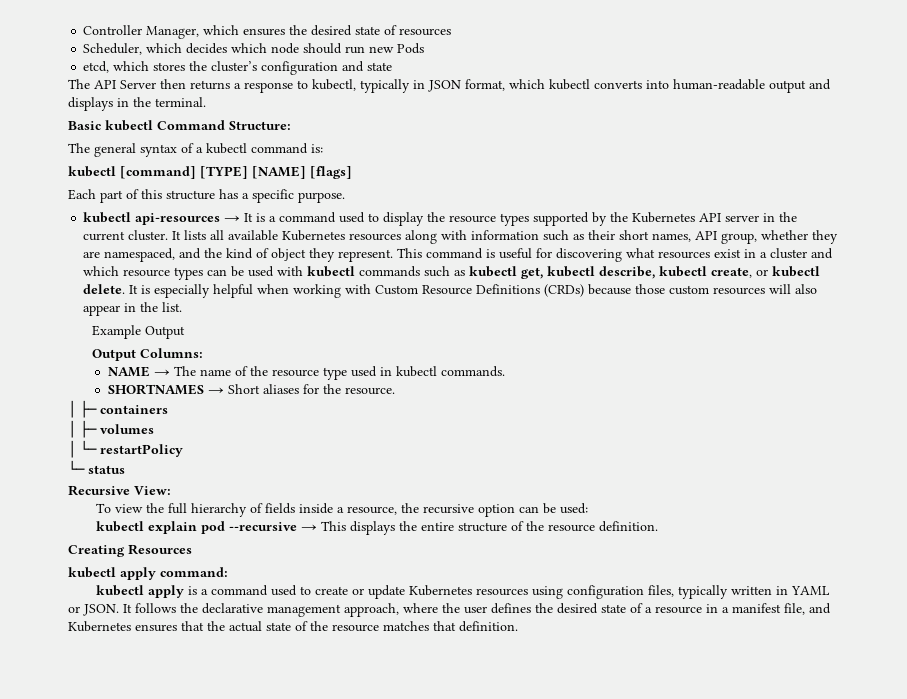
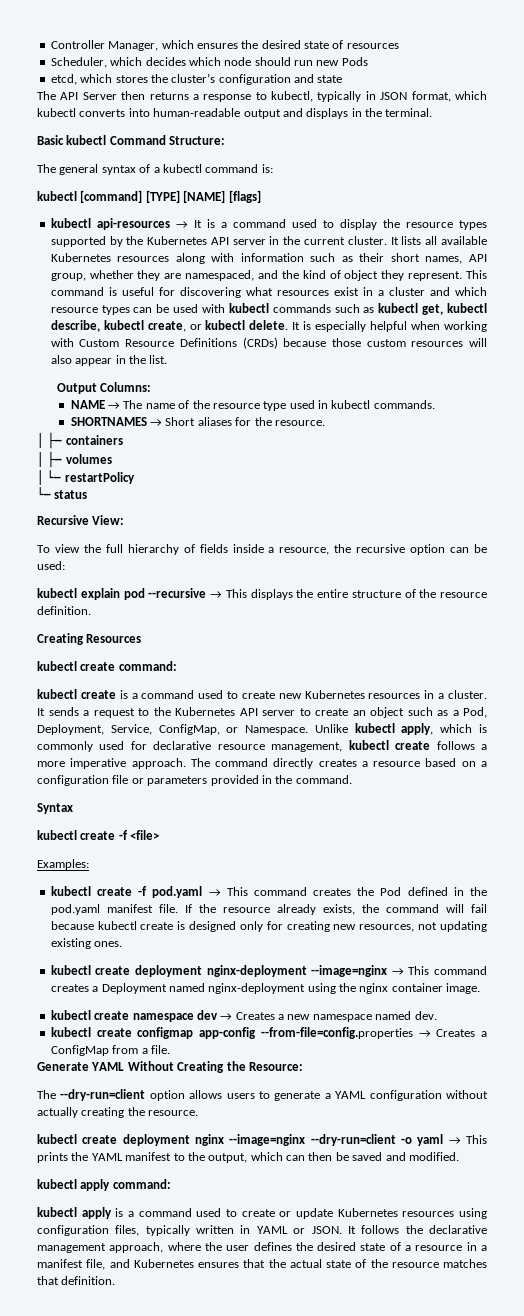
[68,189,345,203] // Each part of this structure has a specific purpose. -> (261, 196) none
[92,325,186,339] // Example Output -> (168, 359) none
(192, 549) none -> [37,661,177,671] [37,689,488,699] [37,707,487,718] [37,723,487,735] [37,740,488,752] [37,758,487,769] [37,775,352,786] [37,803,73,814] [37,830,160,840] [37,859,89,870] [50,886,487,898] [50,904,487,915] [50,921,487,932] [50,938,123,949] [50,965,487,977] [50,983,481,994] [50,1010,437,1022] [50,1027,487,1039] [50,1045,170,1056] [37,1061,303,1073] [37,1089,488,1101] [37,1107,199,1118] [37,1134,487,1146] [37,1152,459,1163] // kubectl create command: // kubectl create is a command used to create new Kubernetes resources in a cluster. It sends a request to the Kubernetes API server to create an object such as a Pod, Deployment, Service, ConfigMap, or Namespace. Unlike kubectl apply, which is commonly used for declarative resource management, kubectl create follows a more imperative approach. The command directly creates a resource based on a configuration file or parameters provided in the command. // Syntax // kubectl create -f <file> // Examples: // kubectl create -f pod.yaml → This command creates the Pod defined in the pod.yaml manifest file. If the resource already exists, the command will fail because kubectl create is designed only for creating new resources, not updating existing ones. // kubectl create deployment nginx-deployment --image=nginx → This command creates a Deployment named nginx-deployment using the nginx container image. // kubectl create namespace dev → Creates a new namespace named dev. // kubectl create configmap app-config --from-file=config.properties → Creates a ConfigMap from a file. // Generate YAML Without Creating the Resource: // The --dry-run=client option allows users to generate a YAML configuration without actually creating the resource. // kubectl create deployment nginx --image=nginx --dry-run=client -o yaml → This prints the YAML manifest to the output, which can then be saved and modified.

